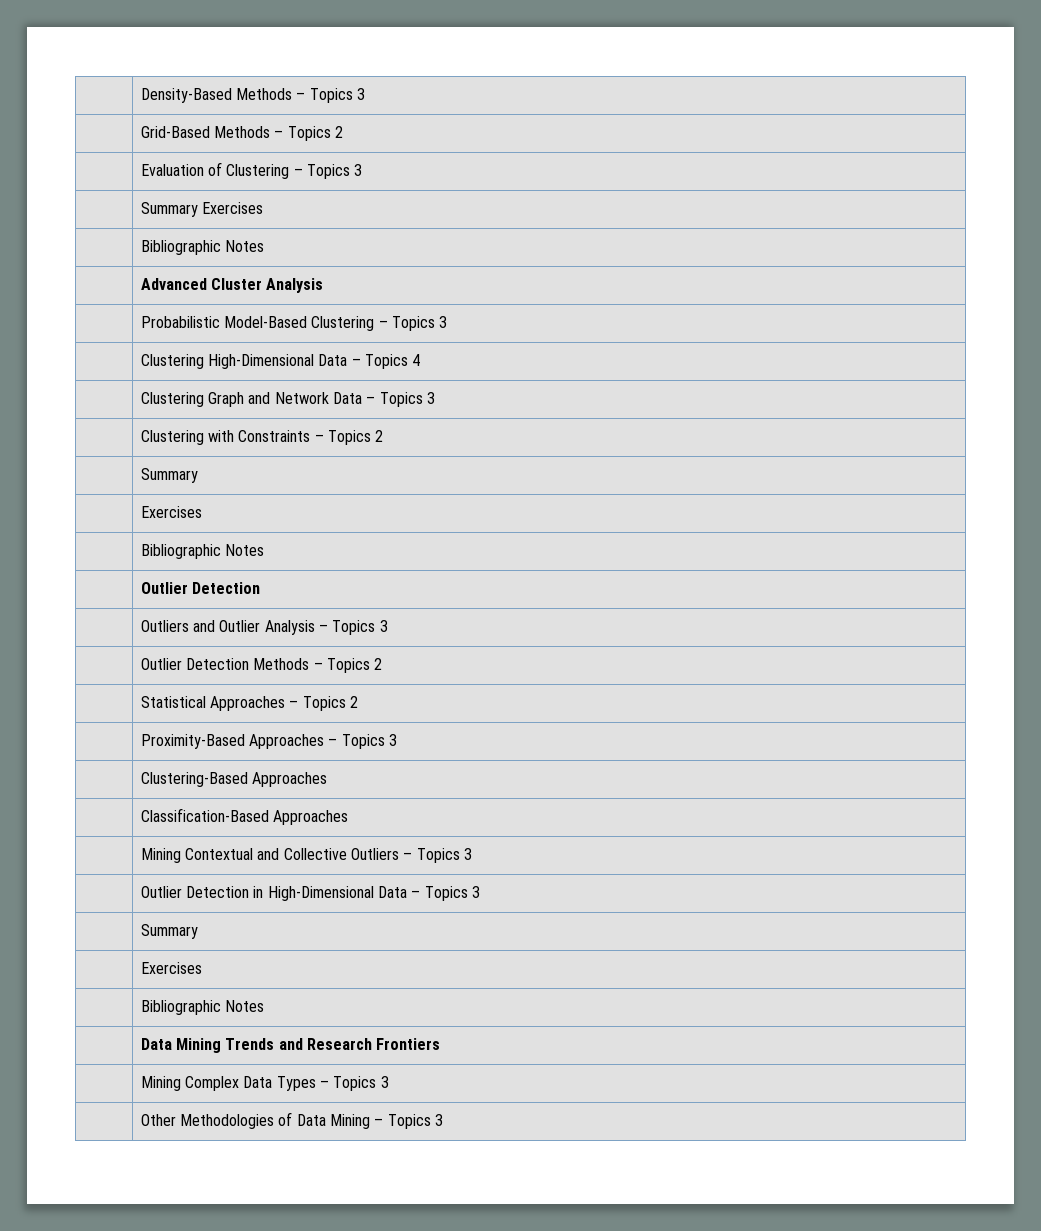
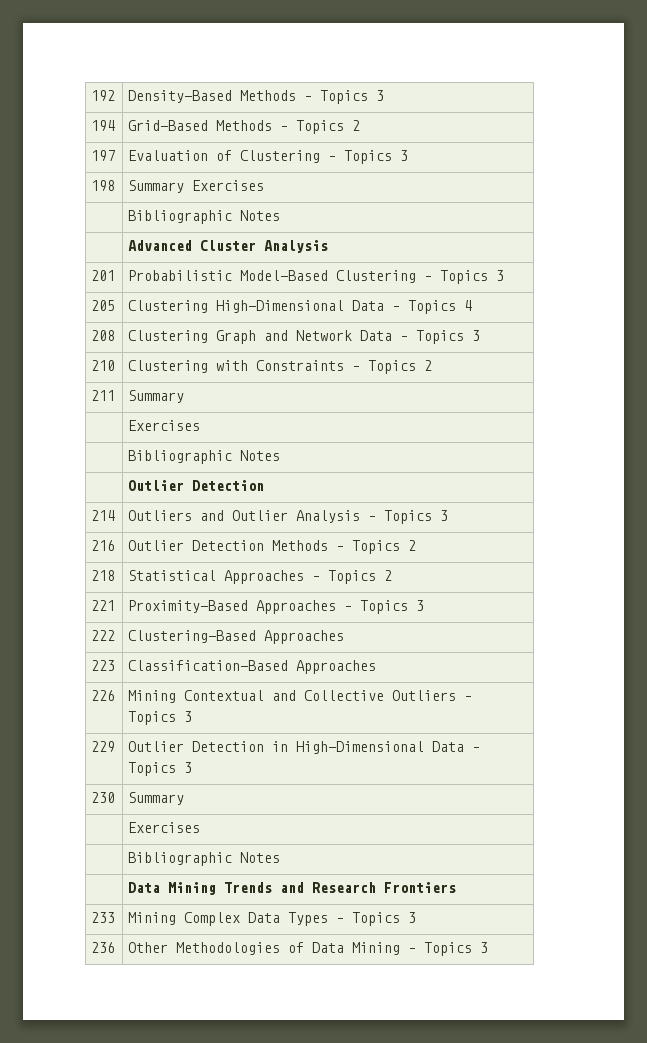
(140, 95) none -> [91,90,116,101] 192
(366, 94) none -> [91,120,116,131] 194
(344, 132) none -> [91,150,116,161] 197
(363, 170) none -> [91,180,116,191] 198
(324, 285) none -> [91,270,116,281] 201
(448, 322) none -> [91,300,116,311] 205
(421, 360) none -> [91,330,116,341] 208
(436, 398) none -> [91,360,116,371] 210
(384, 436) none -> [91,390,116,401] 211
(261, 588) none -> [91,510,116,521] 214
(388, 626) none -> [91,540,116,551] 216
(383, 664) none -> [91,570,116,581] 218
(359, 702) none -> [91,600,116,611] 221
(398, 740) none -> [91,630,116,641] 222
(328, 779) none -> [91,660,116,671] 223
(349, 817) none -> [91,690,116,701] 226
(473, 854) none -> [91,741,116,752] 229
(481, 892) none -> [91,792,116,803] 230
(441, 1044) none -> [91,912,116,923] 233
(389, 1082) none -> [91,942,116,953] 236

